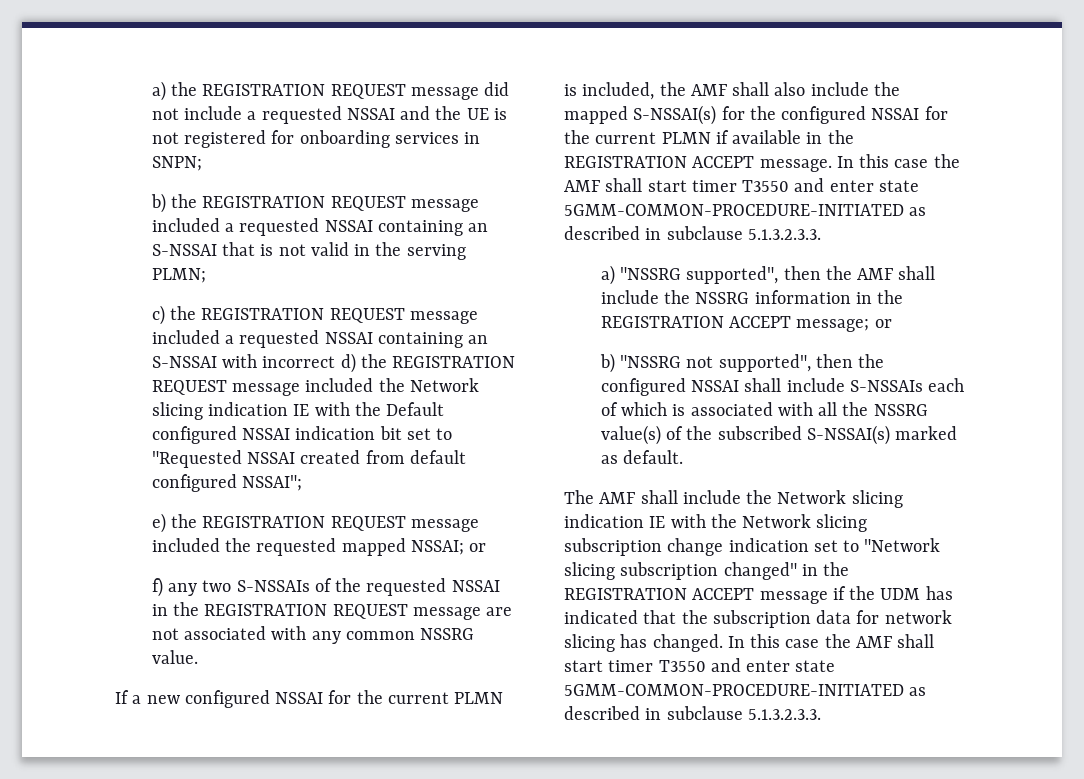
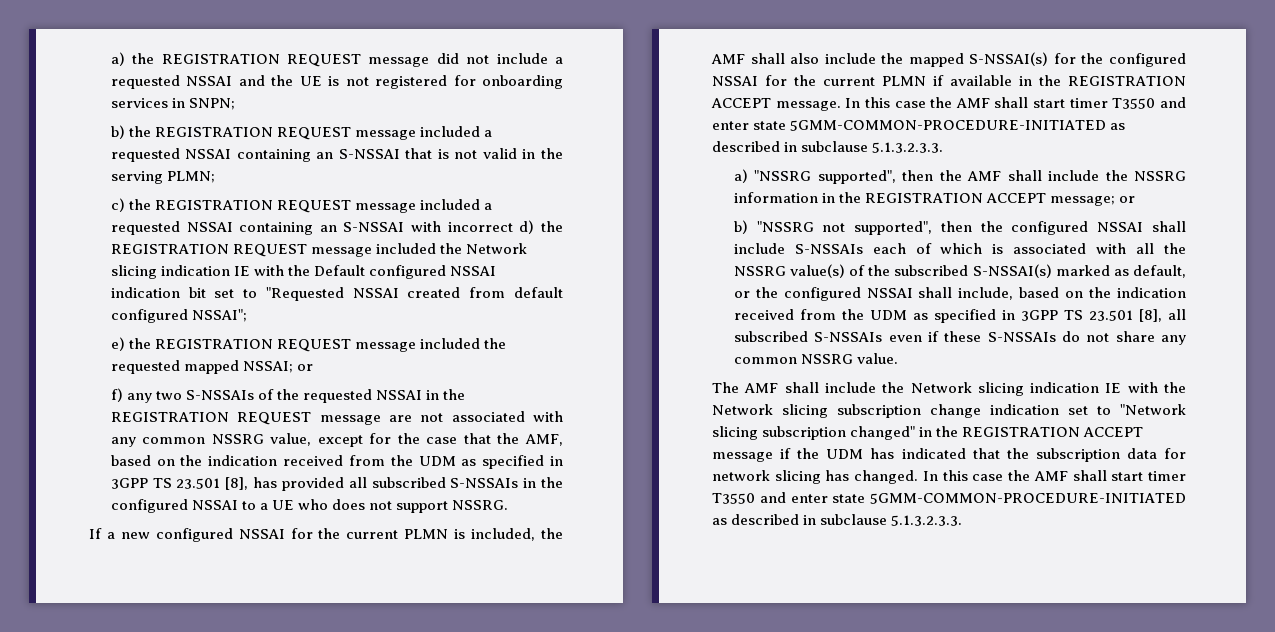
[151,650,198,664] value. -> [270,433,564,447] [110,455,563,469] [110,477,563,491] [110,499,509,513] value, except for the case that the AMF, based on the indication received from the UDM as specified in 3GPP TS 23.501 [8], has provided all subscribed S-NSSAIs in the configured NSSAI to a UE who does not support NSSRG.
[623,450,684,464] default. -> [1133,265,1186,278] [733,287,1186,301] [733,309,1186,323] [733,331,1186,345] [733,353,898,364] default, or the configured NSSAI shall include, based on the indication received from the UDM as specified in 3GPP TS 23.501 [8], all subscribed S-NSSAIs even if these S-NSSAIs do not share any common NSSRG value.

